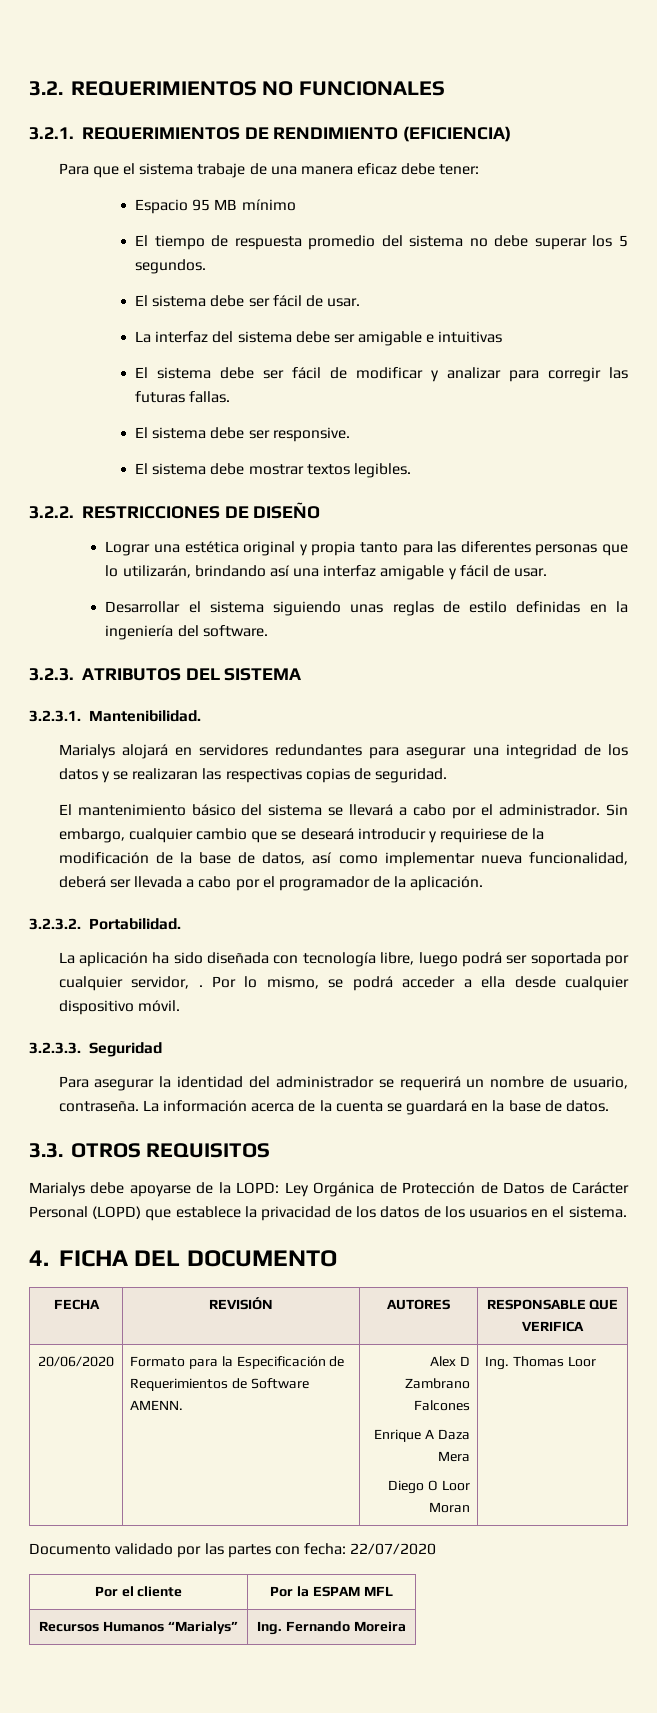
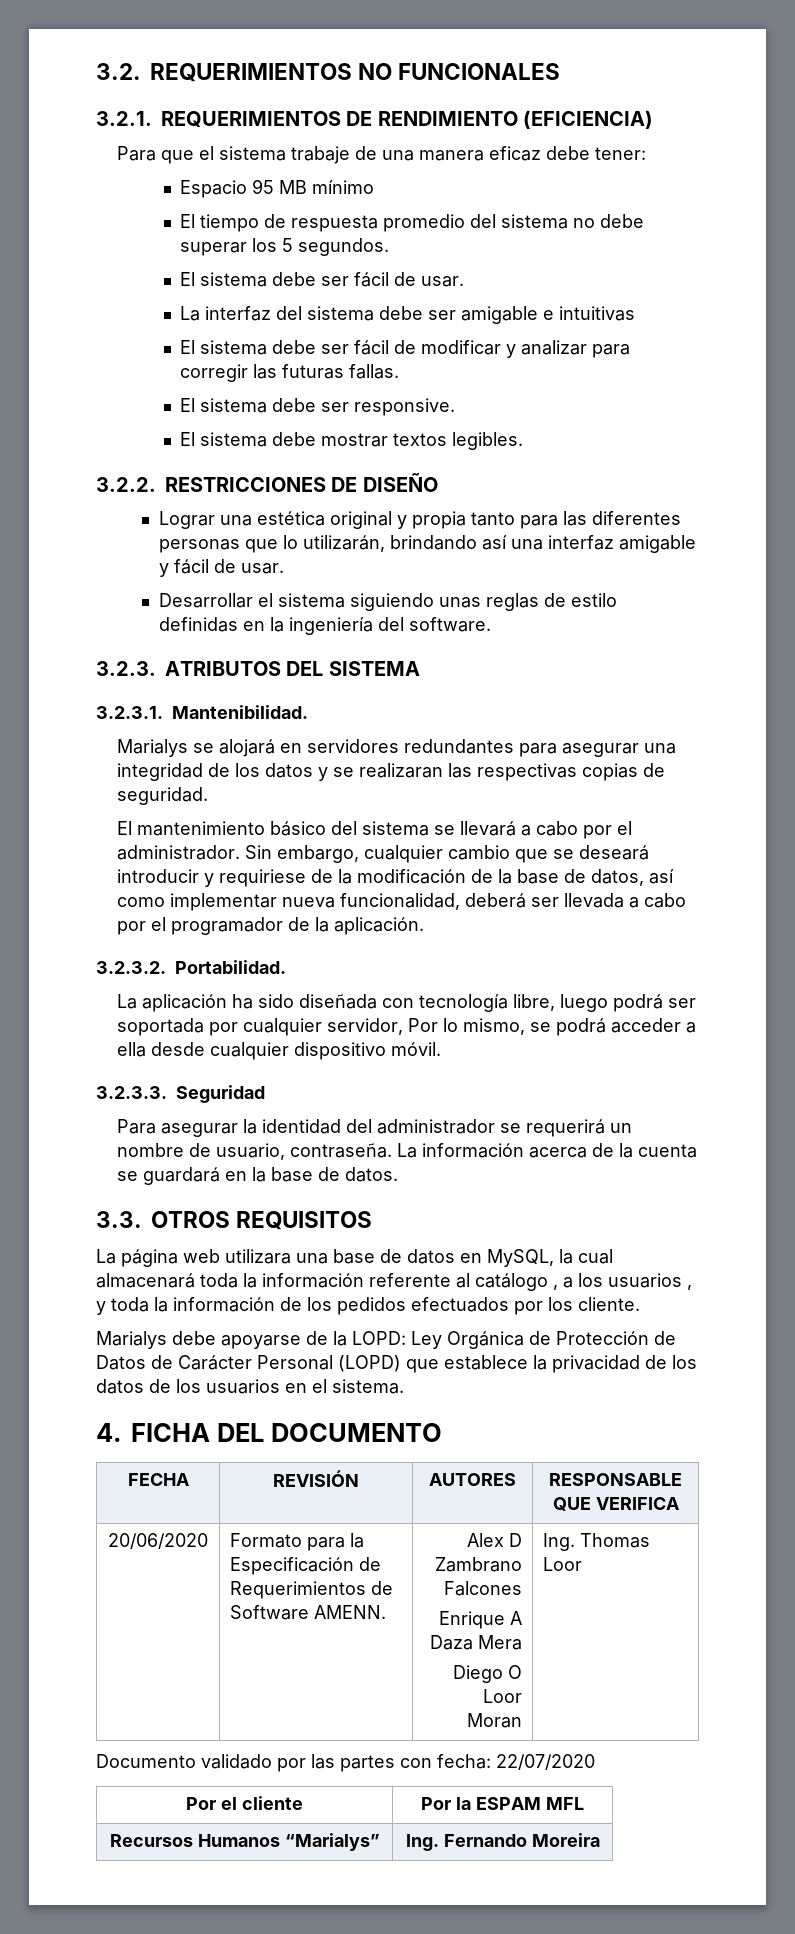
(115, 751) none -> [193,743,215,753] se
[198,985,203,987] . -> (404, 1026) none
(271, 1150) none -> [96,1249,613,1267] [96,1273,692,1291] [96,1297,640,1315] // La página web utilizara una base de datos en MySQL, la cual almacenará toda la información referente al catálogo , a los usuarios , y toda la información de los pedidos efectuados por los cliente.

